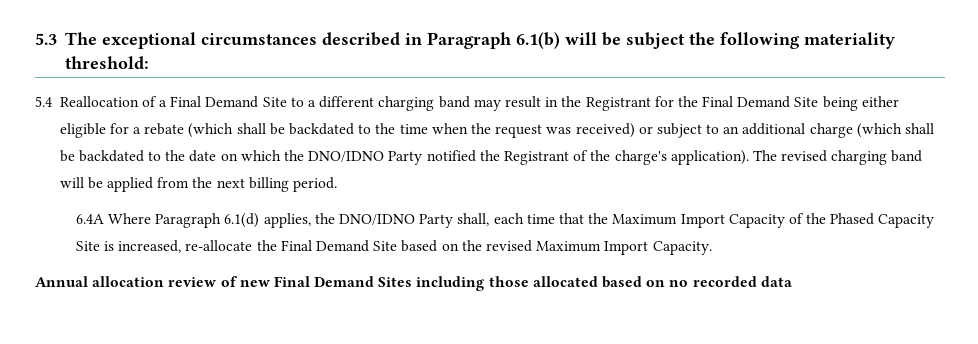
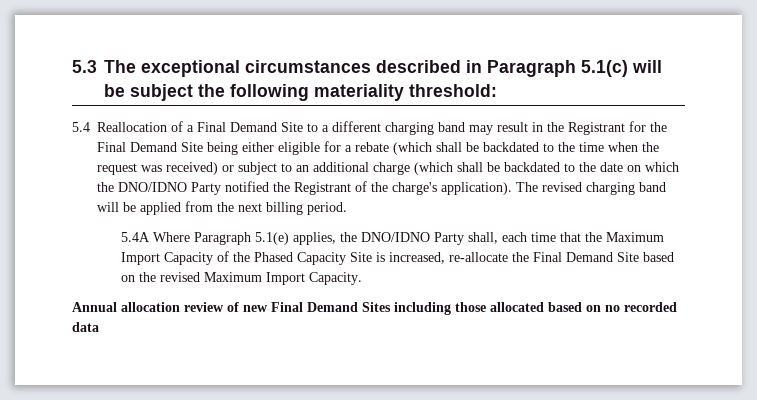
[515,32,560,49] 6.1(b) -> [581,60,628,77] 5.1(c)
[75,214,104,224] 6.4A -> [120,232,150,242] 5.4A
[224,213,260,228] 6.1(d) -> [254,232,289,245] 5.1(e)

